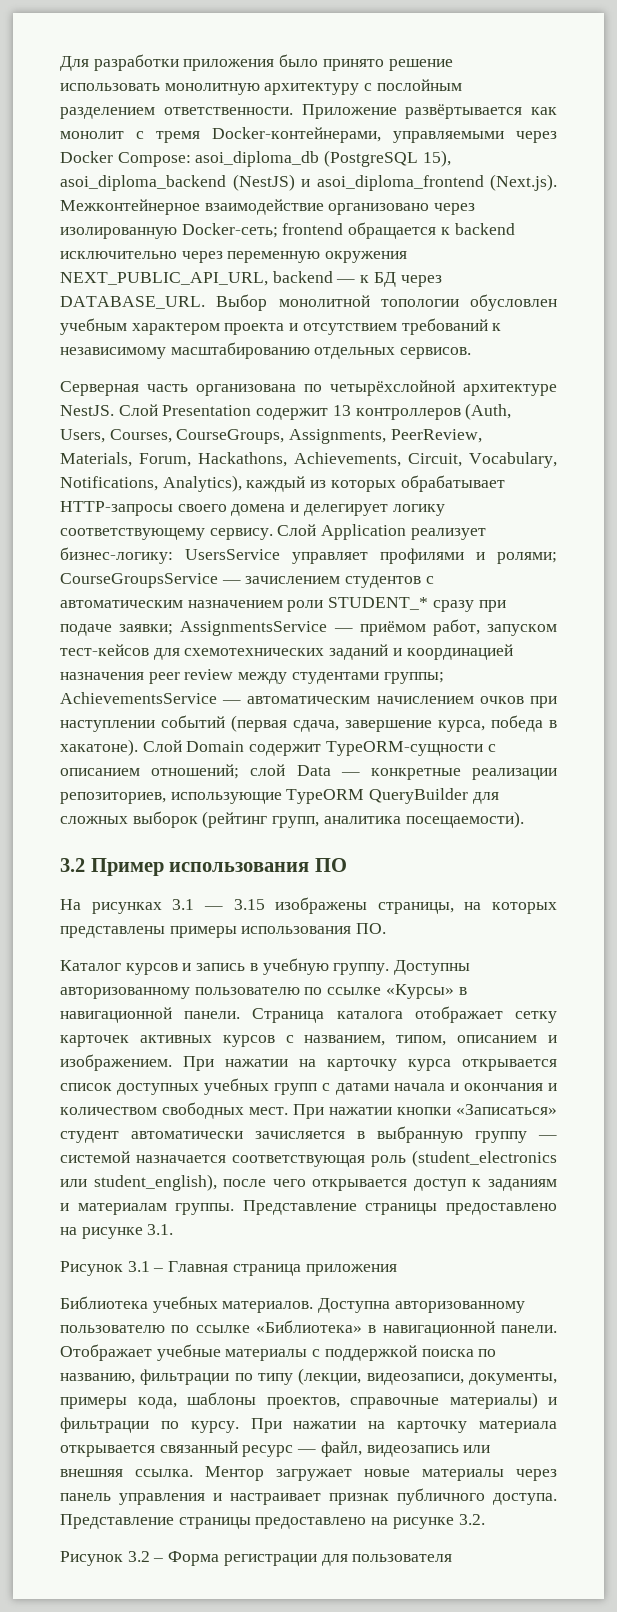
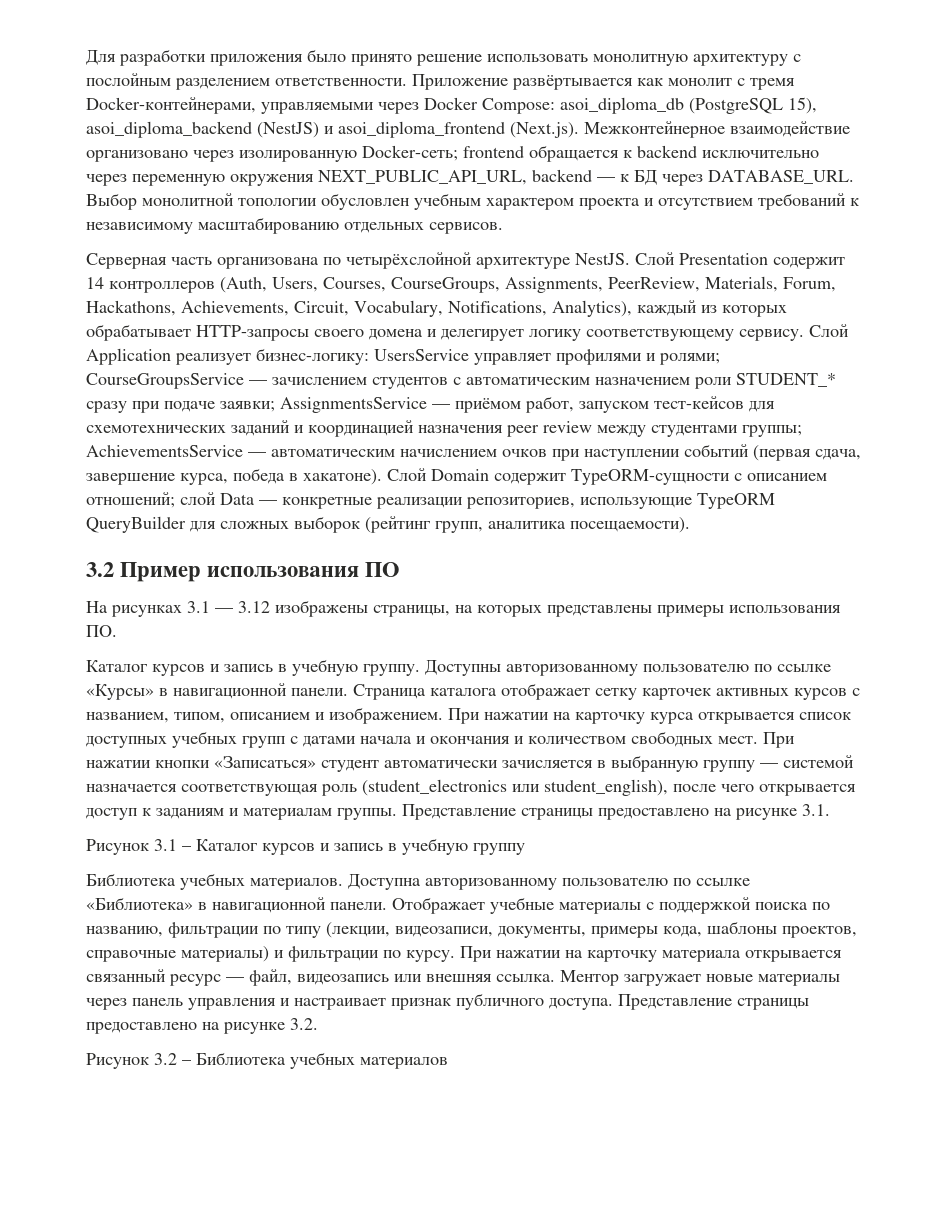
[332,405,351,416] 13 -> [86,277,104,289] 14
[233,899,265,910] 3.15 -> [238,601,270,613] 3.12
[168,1261,397,1276] Главная страница приложения -> [196,838,525,855] Каталог курсов и запись в учебную группу
[168,1551,453,1566] Форма регистрации для пользователя -> [196,1052,448,1069] Библиотека учебных материалов

